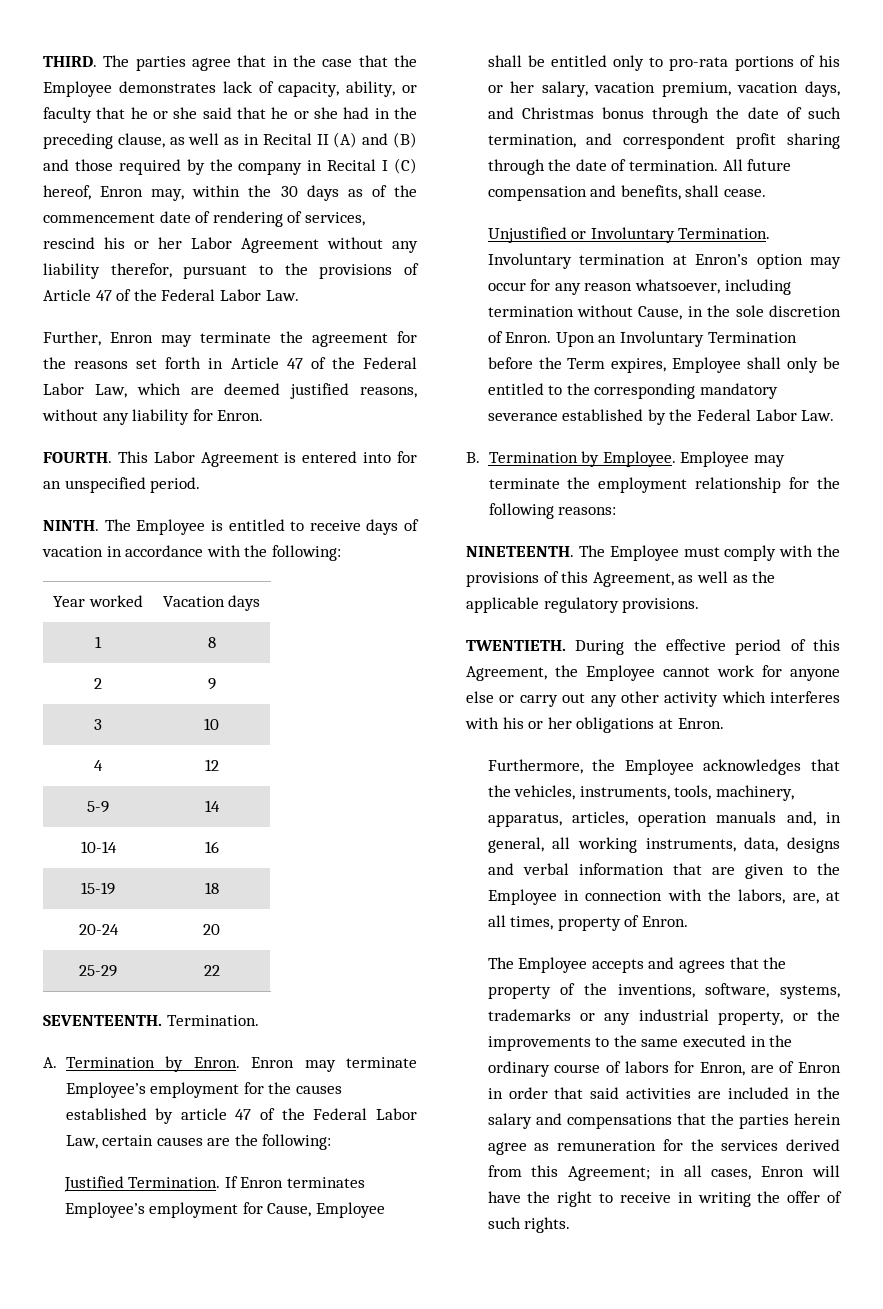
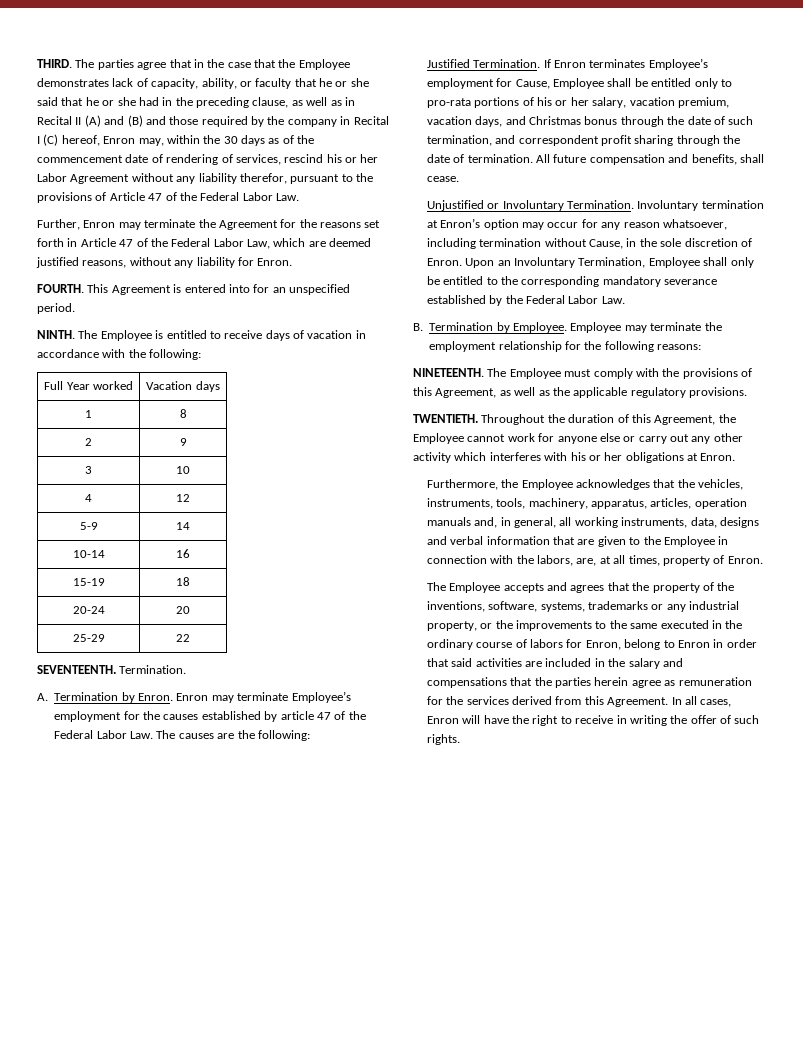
[312,333,388,347] agreement -> [218,220,278,230] Agreement
[153,451,195,463] Labor -> (109, 288) none
(341, 553) none -> [44,381,64,390] Full
[65,1135,154,1149] Law, certain -> [130,730,176,739] Law. The
[707,332,797,343] [487,357,667,373] Termination before the Term expires, -> [578,257,646,268] Termination,
[575,639,782,655] During the effective period -> [481,414,615,425] Throughout the duration
[750,1061,795,1073] are of -> [624,639,675,650] belong to
[568,1166,675,1181] Agreement; in -> [607,697,682,707] Agreement. In

